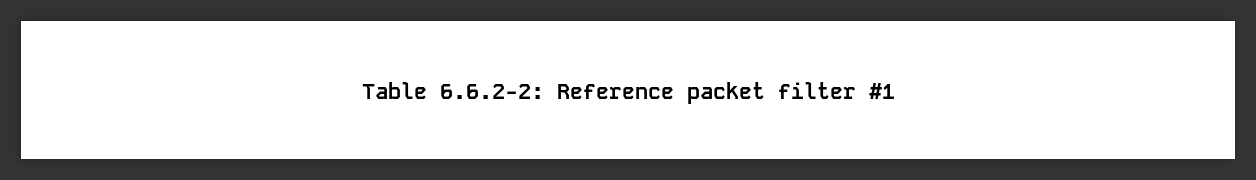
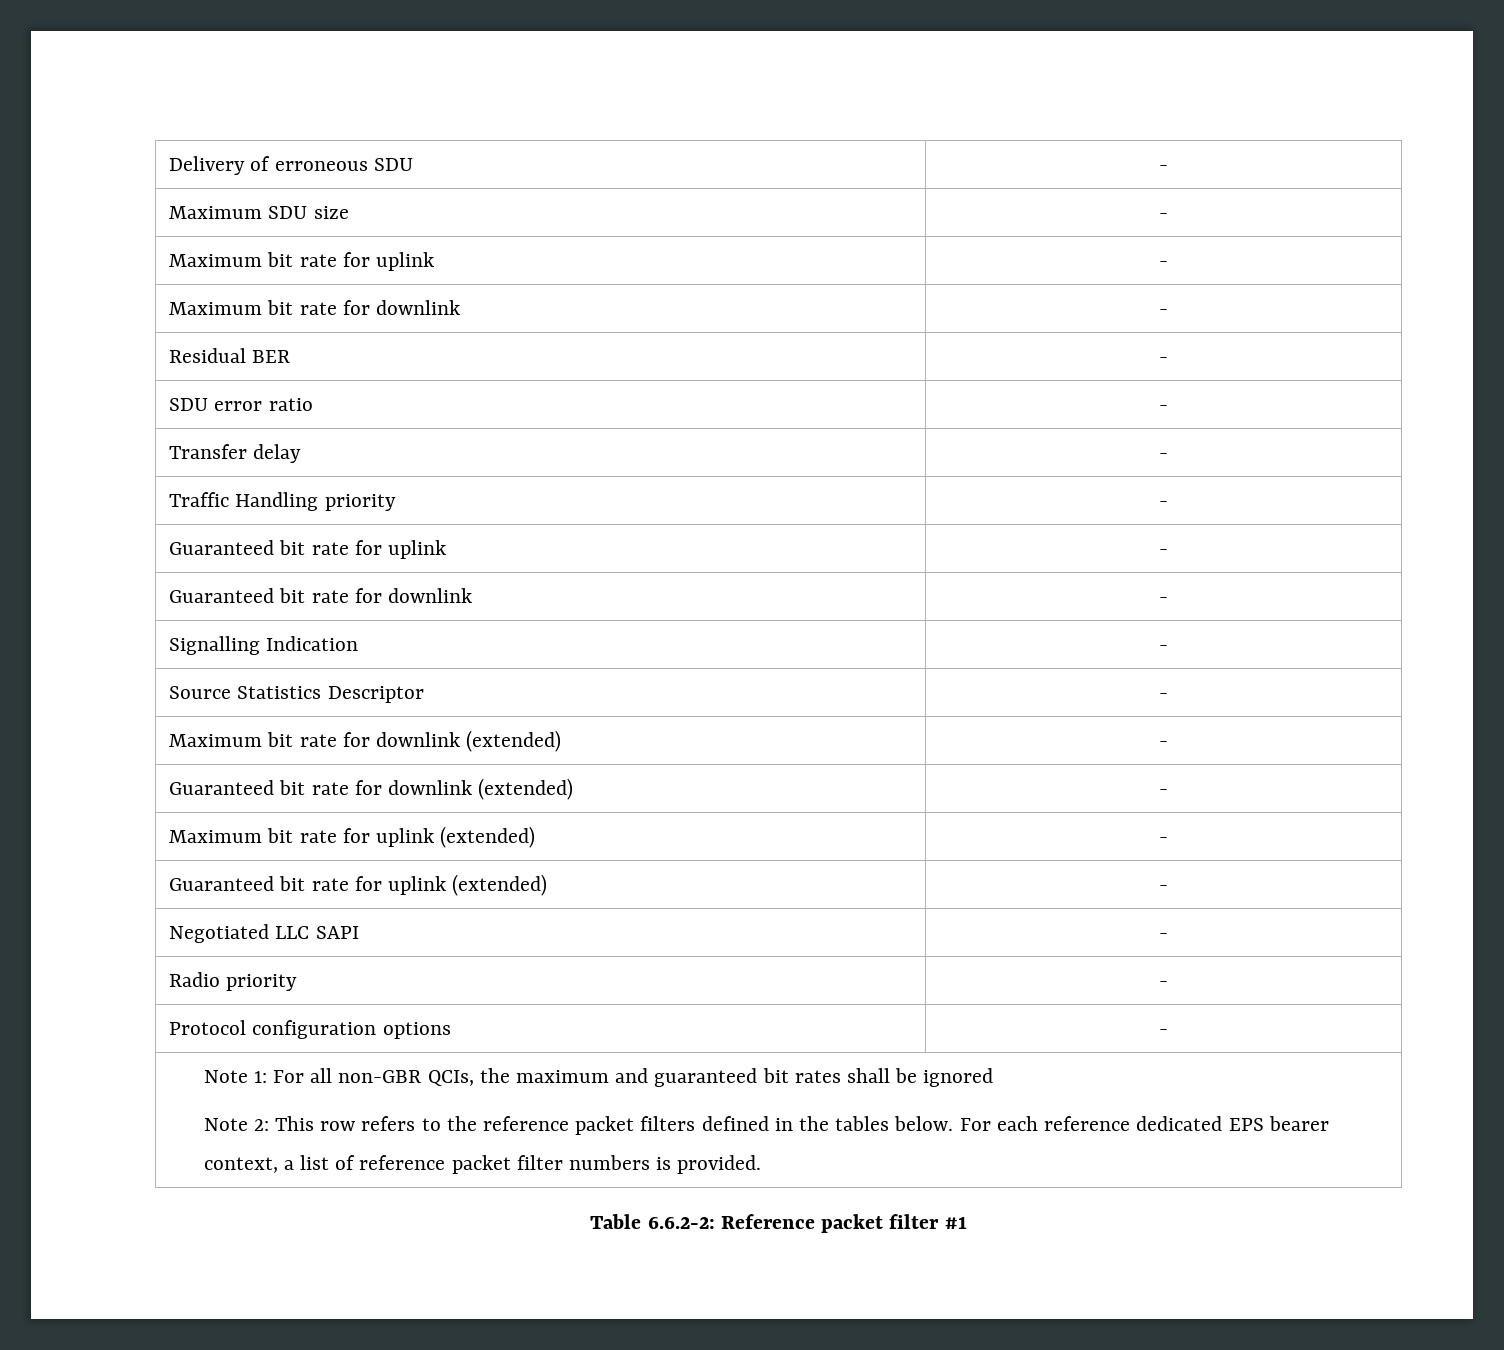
(361, 90) none -> [169,156,413,175] [1159,165,1168,171] [169,206,349,219] [1159,213,1168,219] [169,252,435,271] [1159,261,1168,267] [169,300,461,315] [1159,309,1168,315] [169,348,291,363] [1159,357,1168,363] [169,398,313,411] [1159,405,1168,411] [169,444,302,463] [1159,453,1168,459] [169,492,396,511] [1159,501,1168,507] [169,540,447,559] [1159,549,1168,555] [169,588,473,603] [1159,597,1168,603] [169,636,359,655] [1159,645,1168,651] [169,686,424,703] [1159,693,1168,699] [169,730,562,752] [1159,741,1168,747] [169,778,574,800] [1159,789,1168,795] [169,826,536,848] [1159,837,1168,843] [169,874,548,896] [1159,885,1168,891] [169,924,359,943] [1159,933,1168,939] [169,972,298,991] [1159,981,1168,987] [169,1020,451,1039] [1159,1029,1168,1035] [203,1068,994,1087] [203,1116,1329,1135] [203,1155,762,1174] Delivery of erroneous SDU | - // Maximum SDU size | - // Maximum bit rate for uplink | - // Maximum bit rate for downlink | - // Residual BER | - // SDU error ratio | - // Transfer delay | - // Traffic Handling priority | - // Guaranteed bit rate for uplink | - // Guaranteed bit rate for downlink | - // Signalling Indication | - // Source Statistics Descriptor | - // Maximum bit rate for downlink (extended) | - // Guaranteed bit rate for downlink (extended) | - // Maximum bit rate for uplink (extended) | - // Guaranteed bit rate for uplink (extended) | - // Negotiated LLC SAPI | - // Radio priority | - // Protocol configuration options | - // Note 1: For all non-GBR QCIs, the maximum and guaranteed bit rates shall be ignored // Note 2: This row refers to the reference packet filters defined in the tables below. For each reference dedicated EPS bearer context, a list of reference packet filter numbers is provided. //

